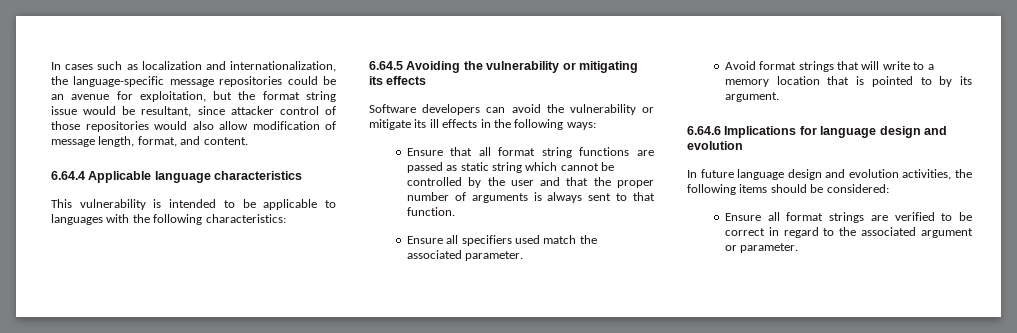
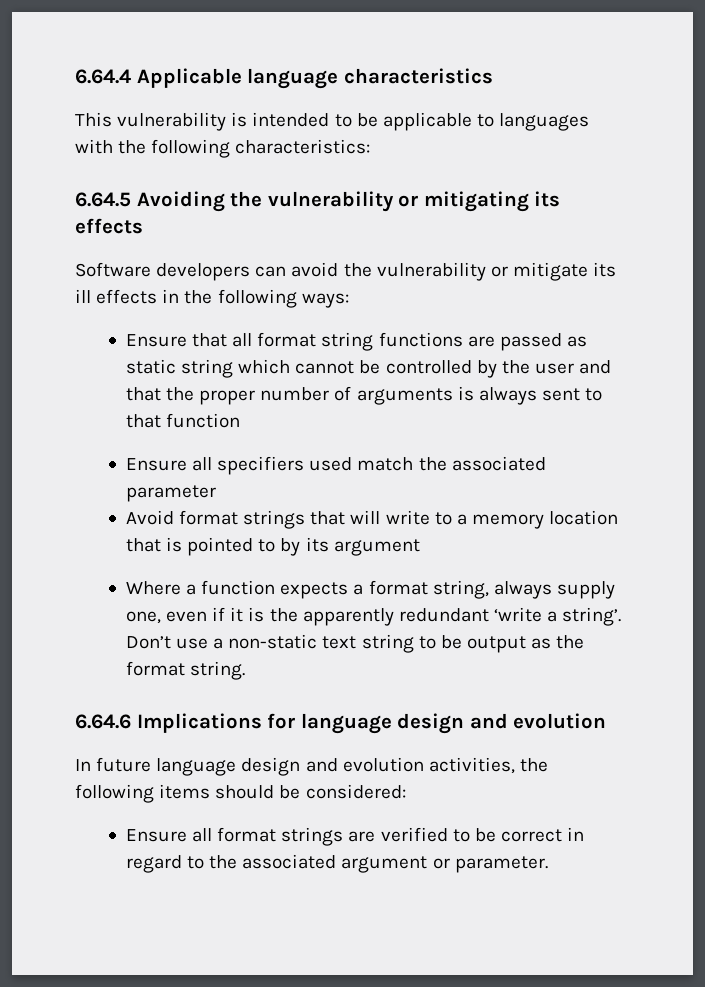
[51,61,336,72] [51,76,336,87] [51,91,336,102] [51,106,336,117] [51,121,336,132] [51,136,248,147] In cases such as localization and internationalization, the language-specific message repositories could be an avenue for exploitation, but the format string issue would be resultant, since attacker control of those repositories would also allow modification of message length, format, and content. // -> (75, 76) none
[406,207,455,216] function. -> [166,413,241,428] function
[465,251,524,261] parameter. -> [125,485,216,502] parameter
[724,92,779,102] argument. -> [333,539,420,556] [125,580,615,599] [125,607,622,626] [125,634,585,653] [125,661,246,680] argument // Where a function expects a format string, always supply one, even if it is the apparently redundant ‘write a string’. Don’t use a non-static text string to be output as the format string.

